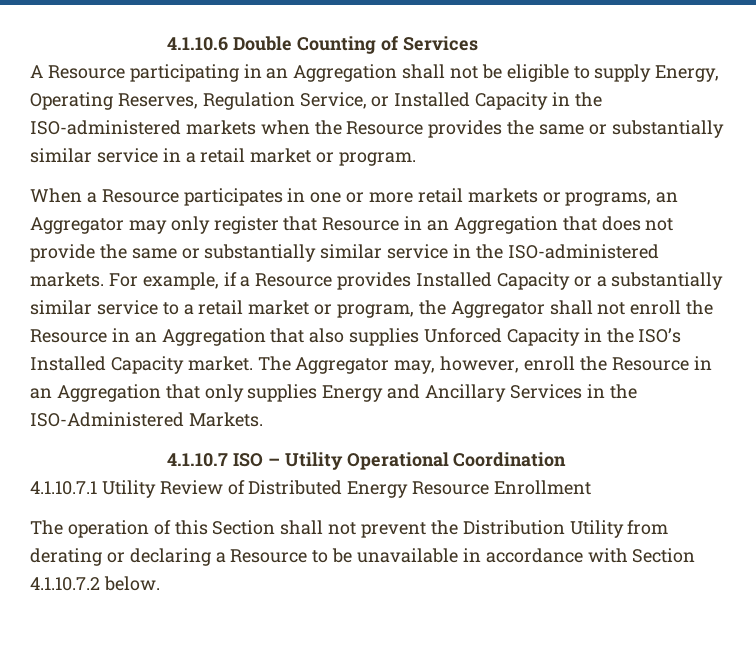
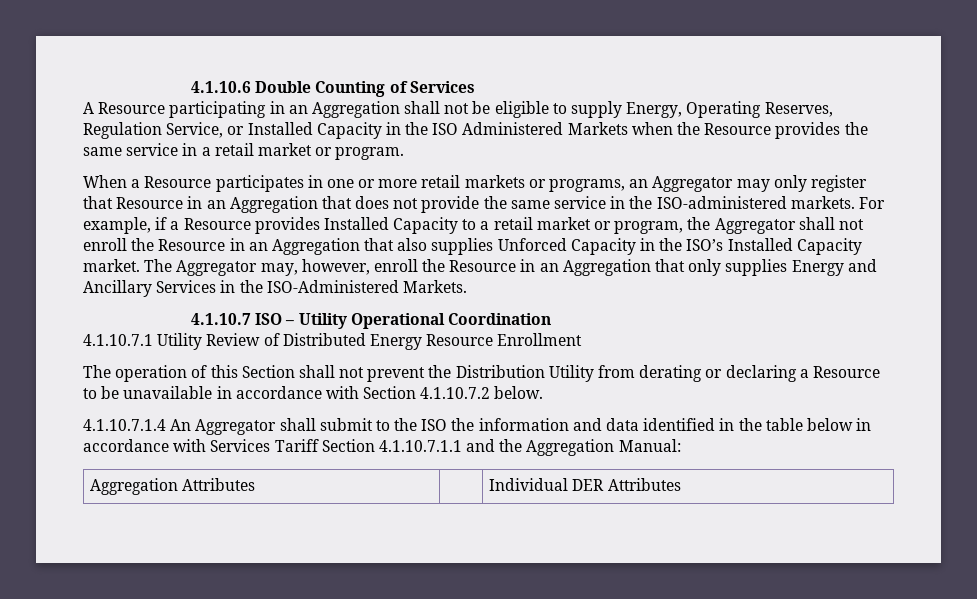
[30,120,256,135] ISO-administered markets -> [432,122,628,135] ISO Administered Markets
[588,120,724,138] [30,148,92,163] or substantially similar -> (122, 151) none
[181,244,383,262] or substantially similar -> (550, 204) none
[573,272,724,290] [30,300,158,315] or a substantially similar service -> (459, 225) none
(160, 583) none -> [83,418,872,435] [83,439,681,456] [90,478,256,495] [489,478,681,491] // 4.1.10.7.1.4 An Aggregator shall submit to the ISO the information and data identified in the table below in accordance with Services Tariff Section 4.1.10.7.1.1 and the Aggregation Manual: // Aggregation Attributes | | Individual DER Attributes

